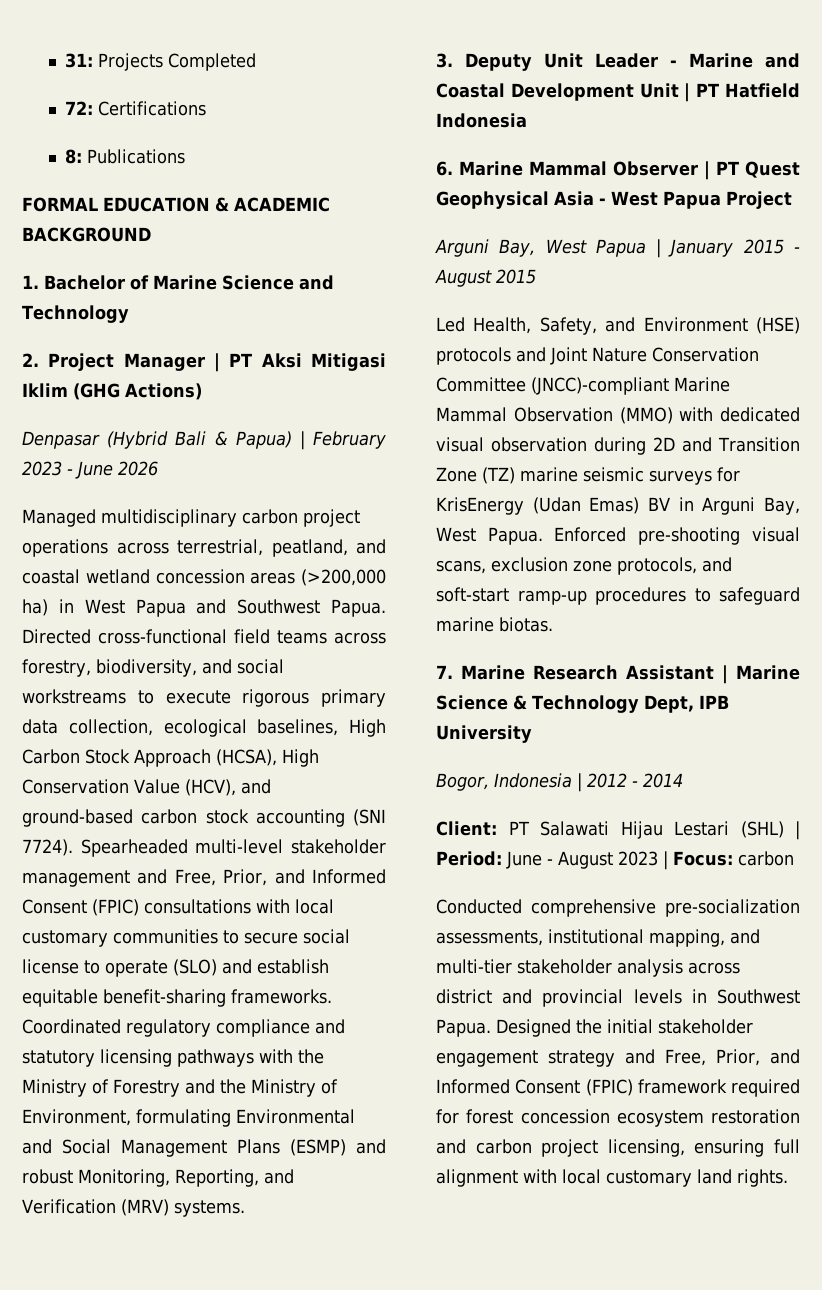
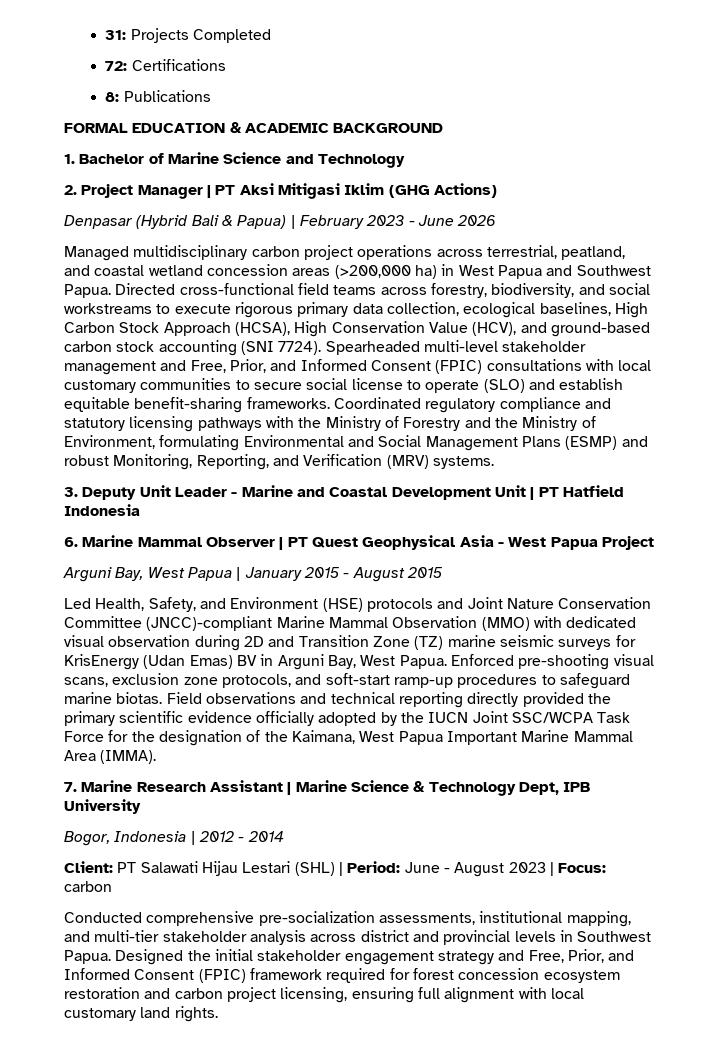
(553, 624) none -> [166,692,611,708] [64,711,631,726] [64,730,633,746] [64,750,157,764] Field observations and technical reporting directly provided the primary scientific evidence officially adopted by the IUCN Joint SSC/WCPA Task Force for the designation of the Kaimana, West Papua Important Marine Mammal Area (IMMA).

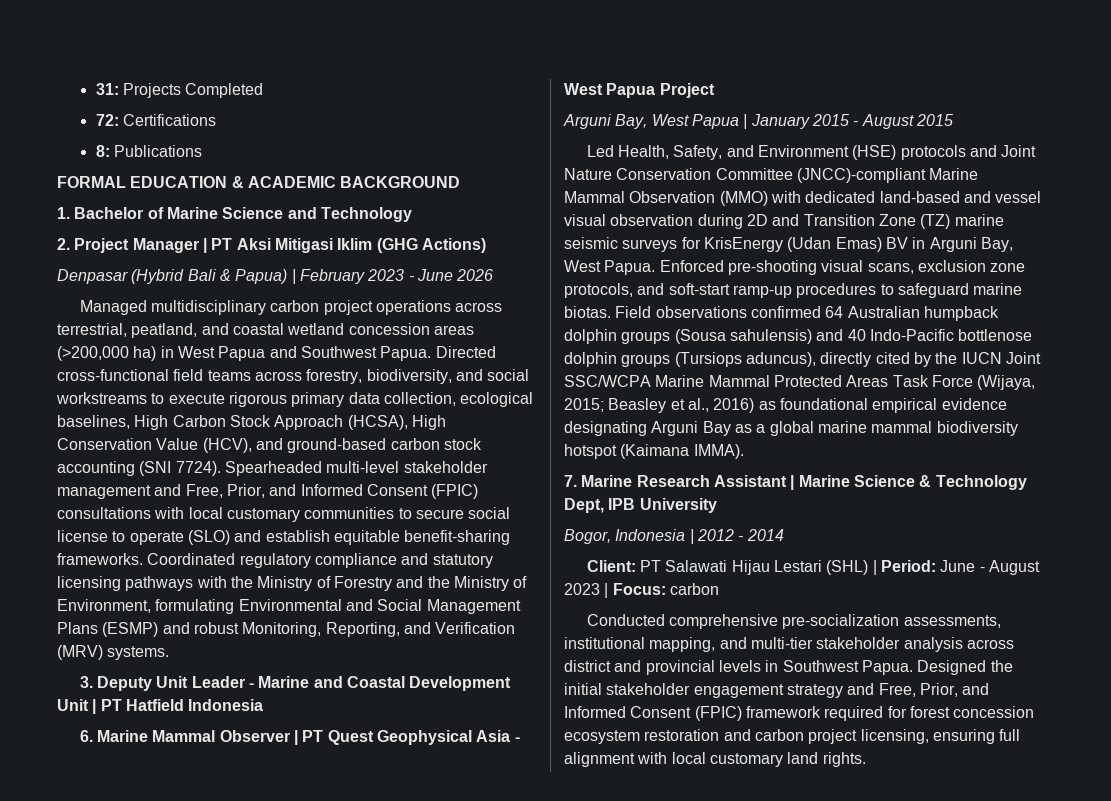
(637, 622) none -> [879,191,1042,203] land-based and vessel
[300,692,611,708] [64,711,377,726] and technical reporting directly provided the primary scientific evidence officially adopted -> [750,306,999,321] [564,329,1033,344] [564,352,910,367] confirmed 64 Australian humpback dolphin groups (Sousa sahulensis) and 40 Indo-Pacific bottlenose dolphin groups (Tursiops aduncus), directly cited
[597,712,631,723] [64,730,633,746] [64,750,157,764] Task Force for the designation of the Kaimana, West Papua Important Marine Mammal Area (IMMA). -> [655,375,1036,390] [564,398,1007,413] [564,421,1018,436] [564,444,744,459] Marine Mammal Protected Areas Task Force (Wijaya, 2015; Beasley et al., 2016) as foundational empirical evidence designating Arguni Bay as a global marine mammal biodiversity hotspot (Kaimana IMMA).

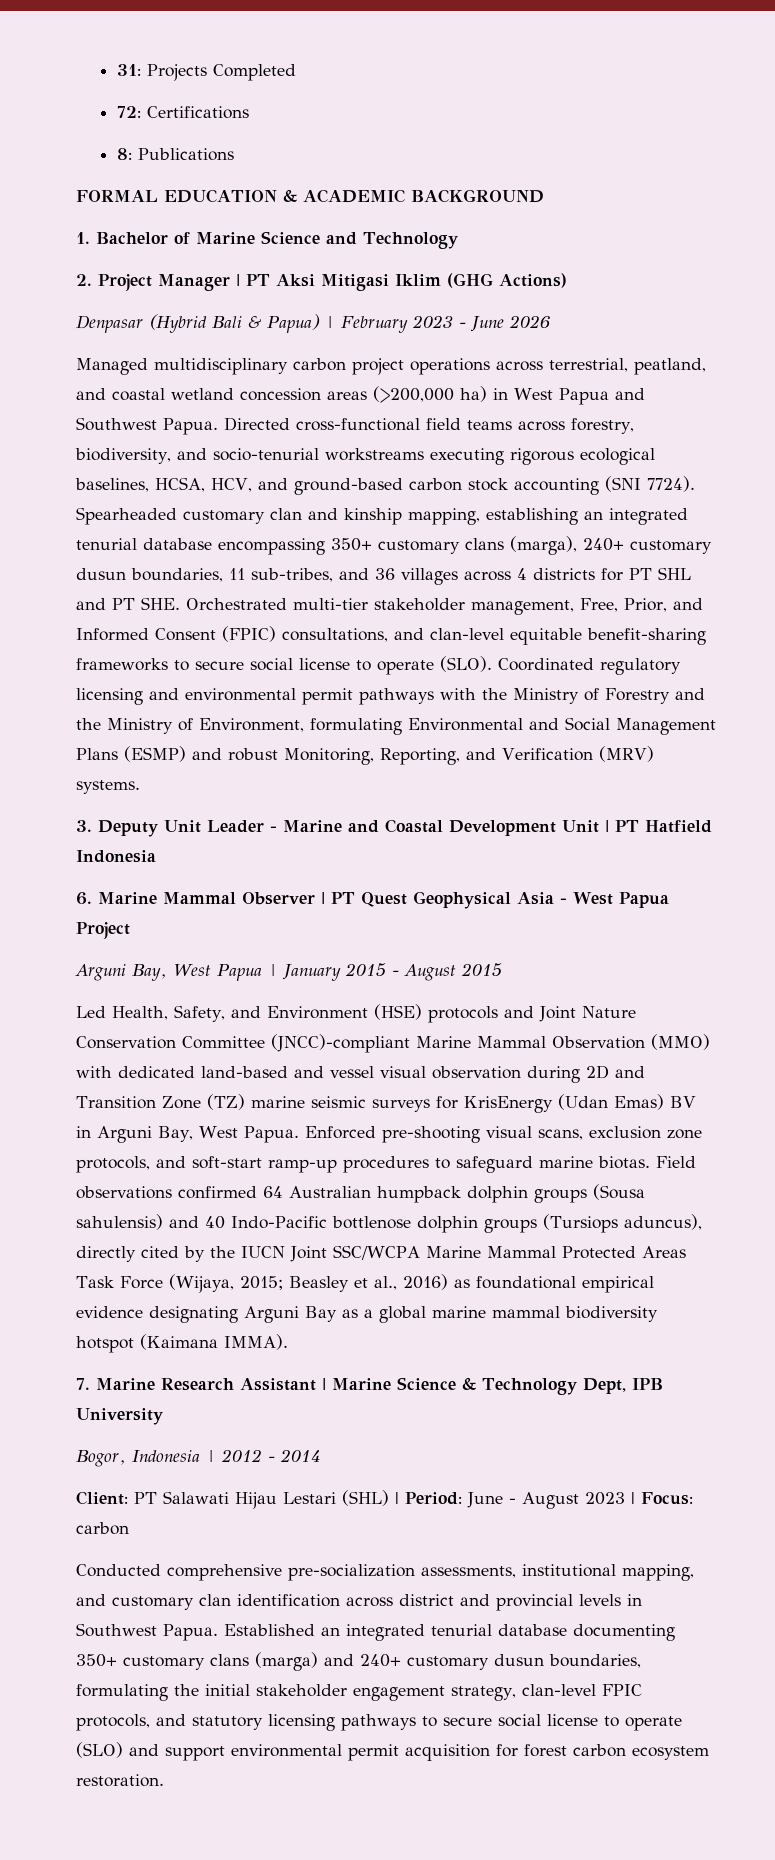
[487,369,530,381] [56,392,534,407] [57,415,446,430] [57,438,252,453] social workstreams to execute rigorous primary data collection, ecological baselines, High Carbon Stock Approach (HCSA), High Conservation Value (HCV), -> [212,448,655,465] [75,477,252,492] socio-tenurial workstreams executing rigorous ecological baselines, HCSA, HCV,
[326,461,488,473] [57,484,479,499] [57,507,511,522] [57,530,511,545] [57,553,493,568] [57,576,121,591] multi-level stakeholder management and Free, Prior, and Informed Consent (FPIC) consultations with local customary communities to secure social license to operate (SLO) and establish equitable benefit-sharing frameworks. Coordinated regulatory compliance and statutory licensing -> [183,508,688,525] [76,536,712,555] [76,567,691,585] [76,597,703,615] [76,626,706,645] [76,656,681,675] [76,688,353,705] customary clan and kinship mapping, establishing an integrated tenurial database encompassing 350+ customary clans (marga), 240+ customary dusun boundaries, 11 sub-tribes, and 36 villages across 4 districts for PT SHL and PT SHE. Orchestrated multi-tier stakeholder management, Free, Prior, and Informed Consent (FPIC) consultations, and clan-level equitable benefit-sharing frameworks to secure social license to operate (SLO). Coordinated regulatory licensing and environmental permit
[750,637,963,652] multi-tier stakeholder analysis -> [112,1594,340,1610] customary clan identification
[917,660,1013,675] [564,683,990,698] [564,706,1035,721] [564,729,1021,744] [564,752,866,767] Designed the initial stakeholder engagement strategy and Free, Prior, and Informed Consent (FPIC) framework required for forest concession ecosystem restoration and carbon project licensing, ensuring full alignment with local customary land rights. -> [224,1624,675,1641] [76,1652,641,1671] [76,1684,642,1701] [76,1714,682,1731] [76,1742,709,1761] [76,1774,164,1787] Established an integrated tenurial database documenting 350+ customary clans (marga) and 240+ customary dusun boundaries, formulating the initial stakeholder engagement strategy, clan-level FPIC protocols, and statutory licensing pathways to secure social license to operate (SLO) and support environmental permit acquisition for forest carbon ecosystem restoration.

